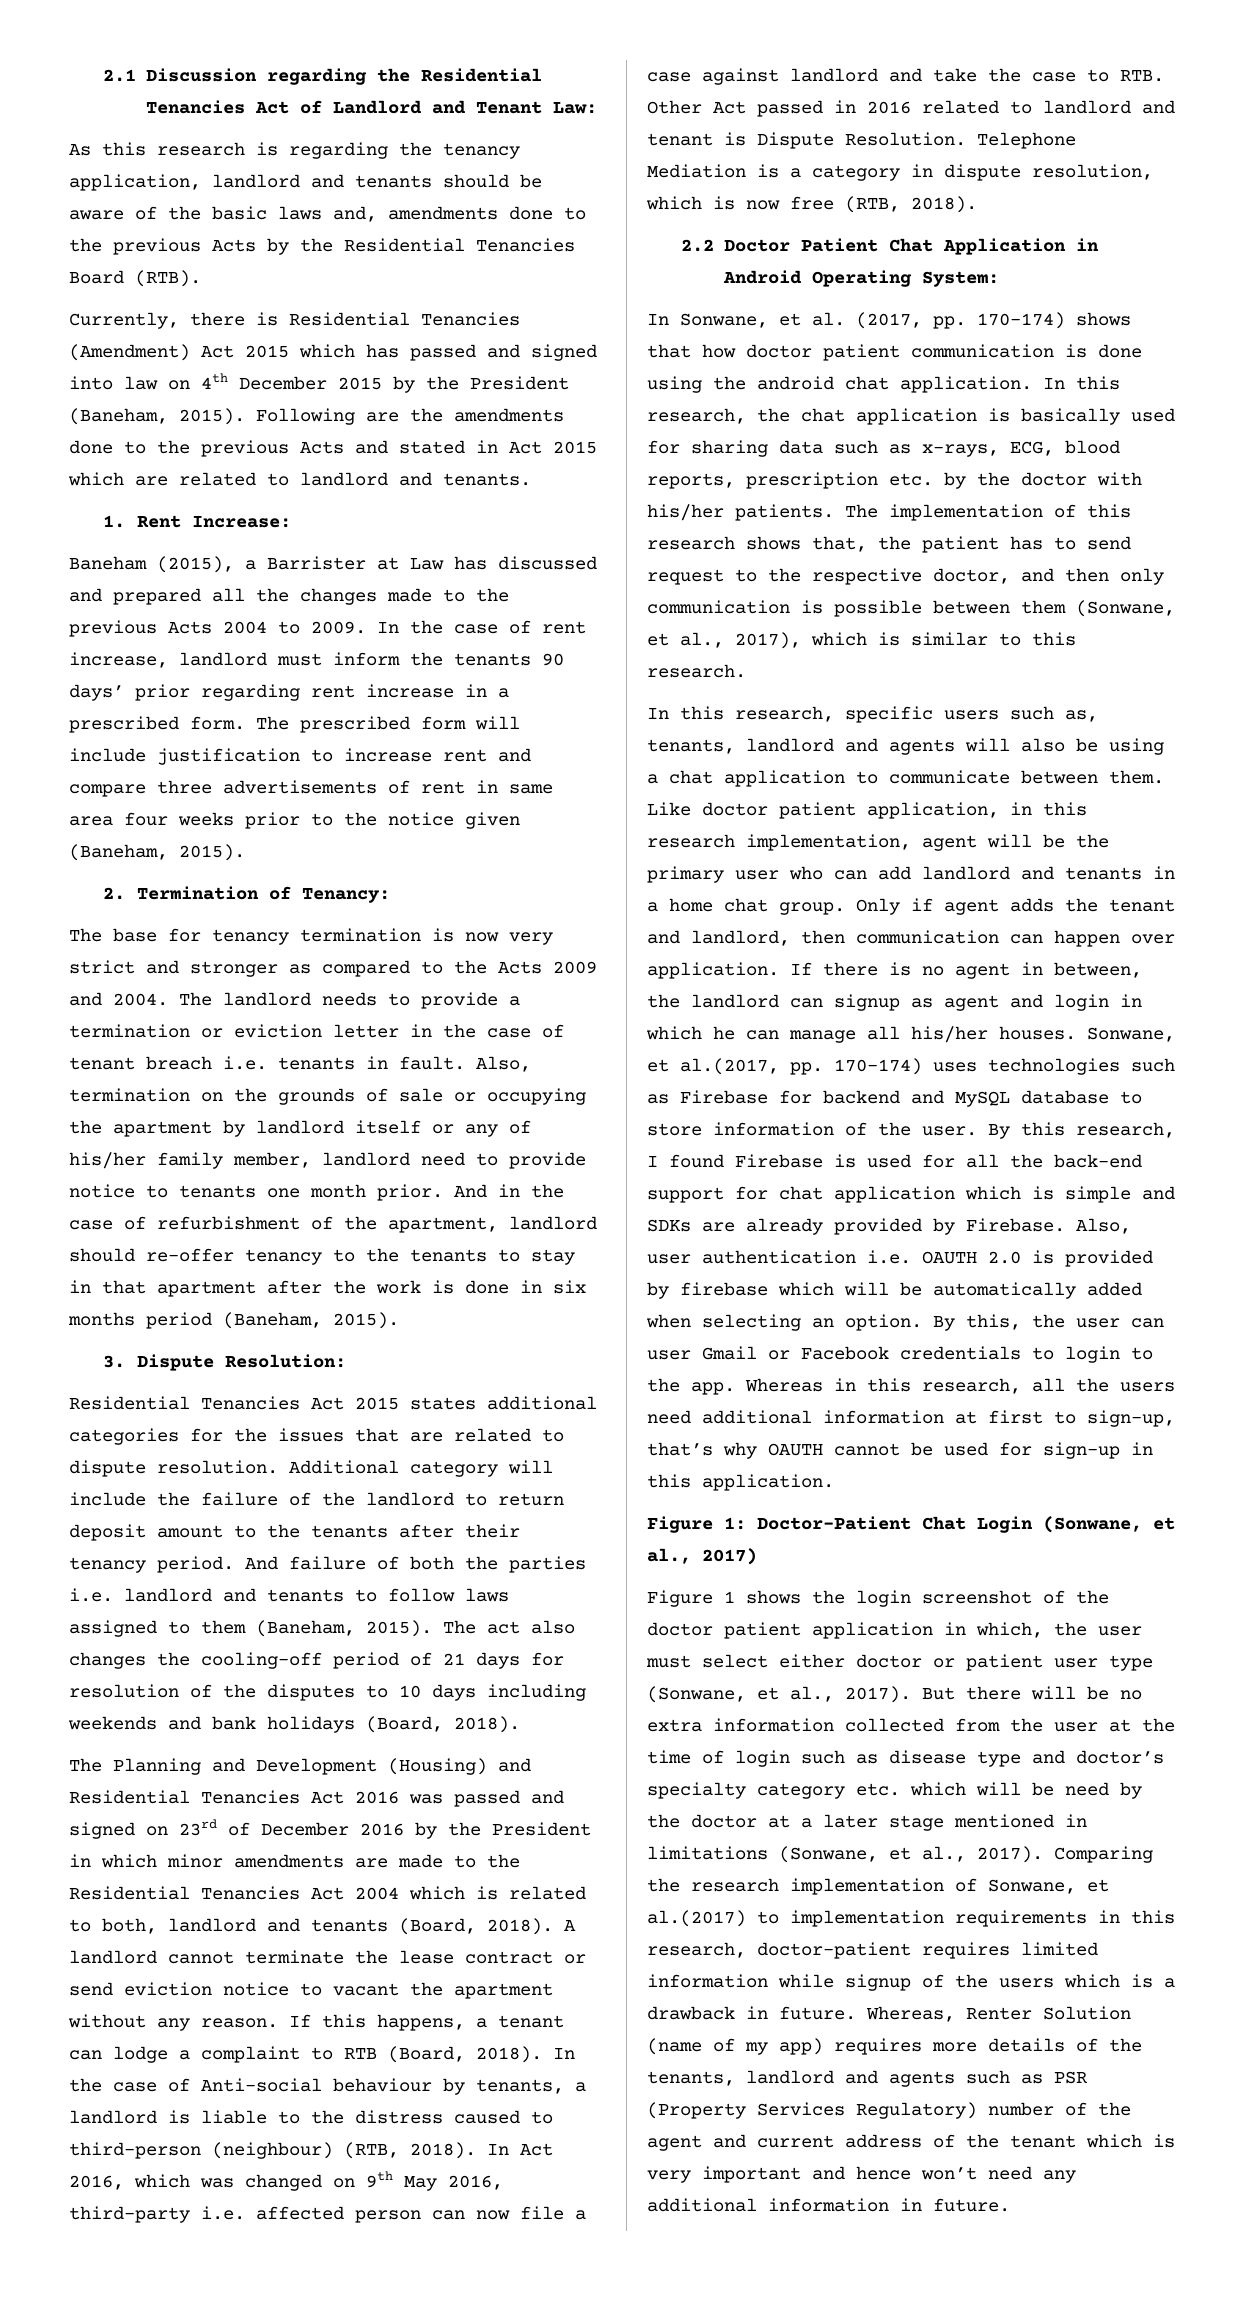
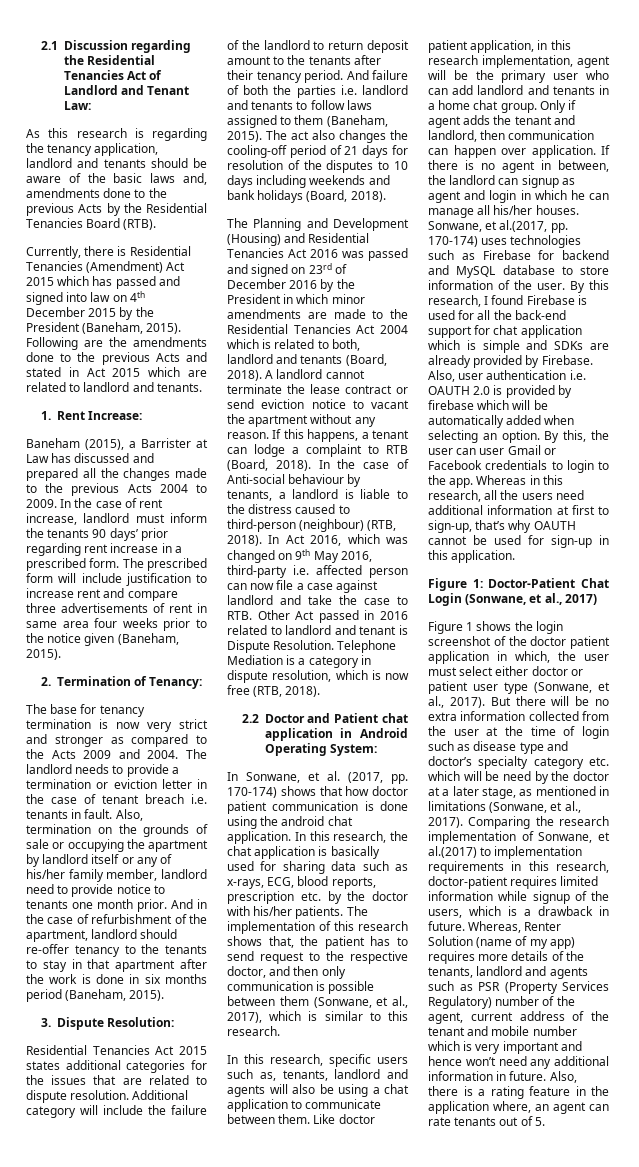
[800,238,1066,255] Patient Chat Application -> [307,713,408,723] [264,728,333,741] and Patient chat application
[889,1815,944,1831] stage -> [482,787,533,799] stage, as
[999,1978,1054,1988] users -> [428,909,462,918] users,
[647,2134,746,2151] agent and -> [428,1012,463,1024] agent,
(1076, 2141) none -> [467,1026,577,1036] and mobile number
(1010, 2205) none -> [549,1071,577,1083] [428,1086,609,1099] [428,1101,609,1114] [428,1116,545,1126] Also, there is a rating feature in the application where, an agent can rate tenants out of 5.

